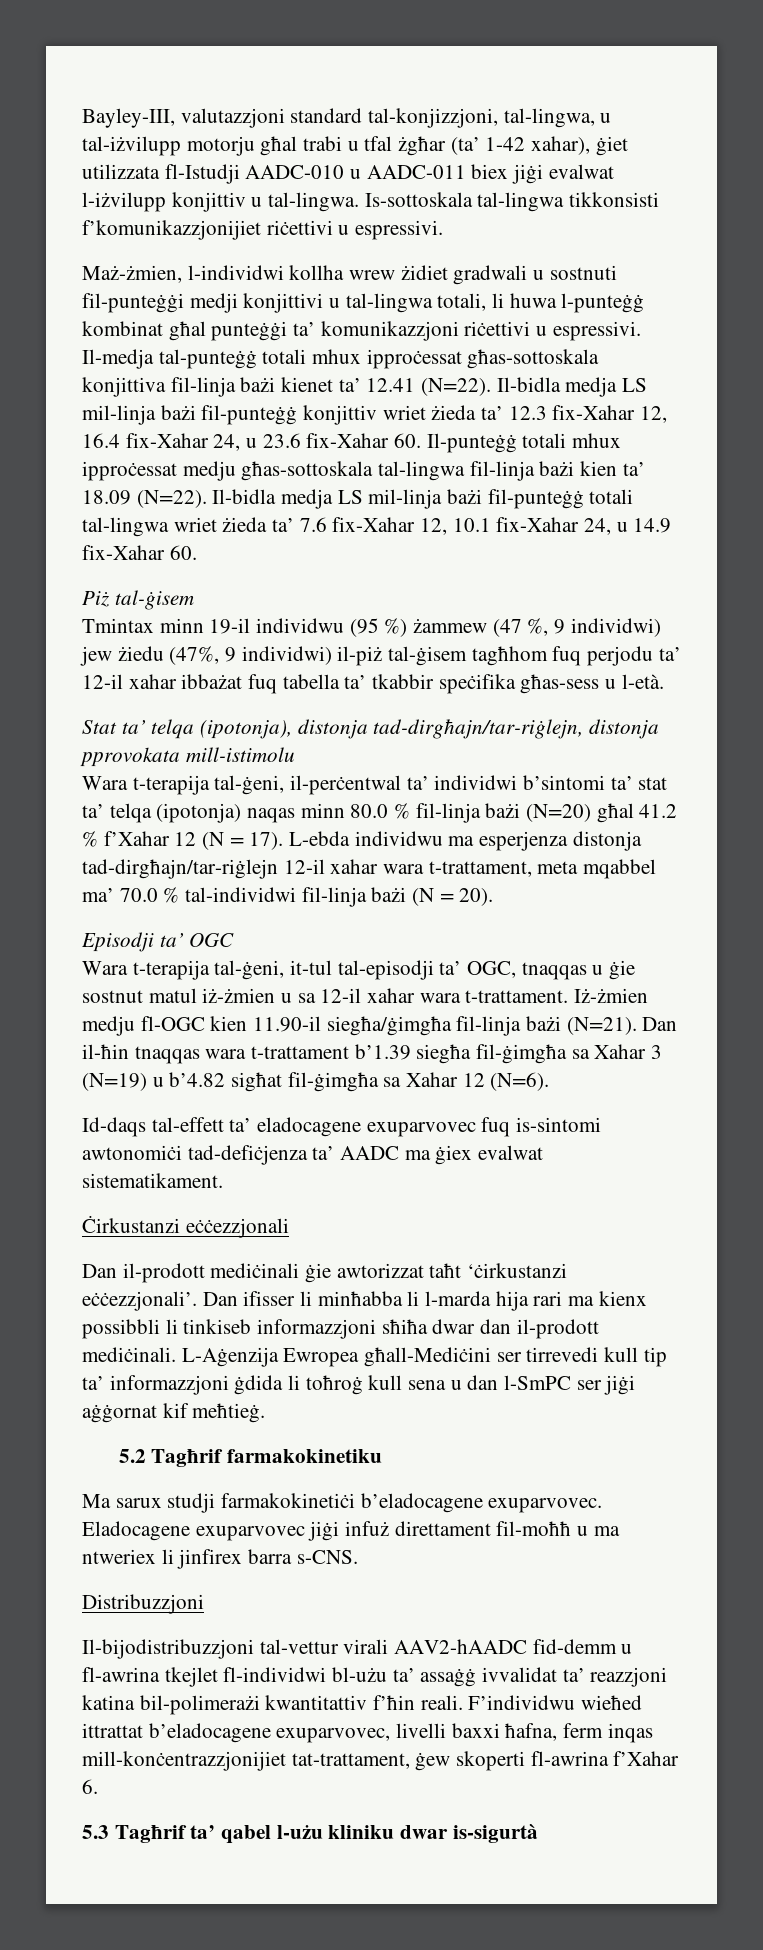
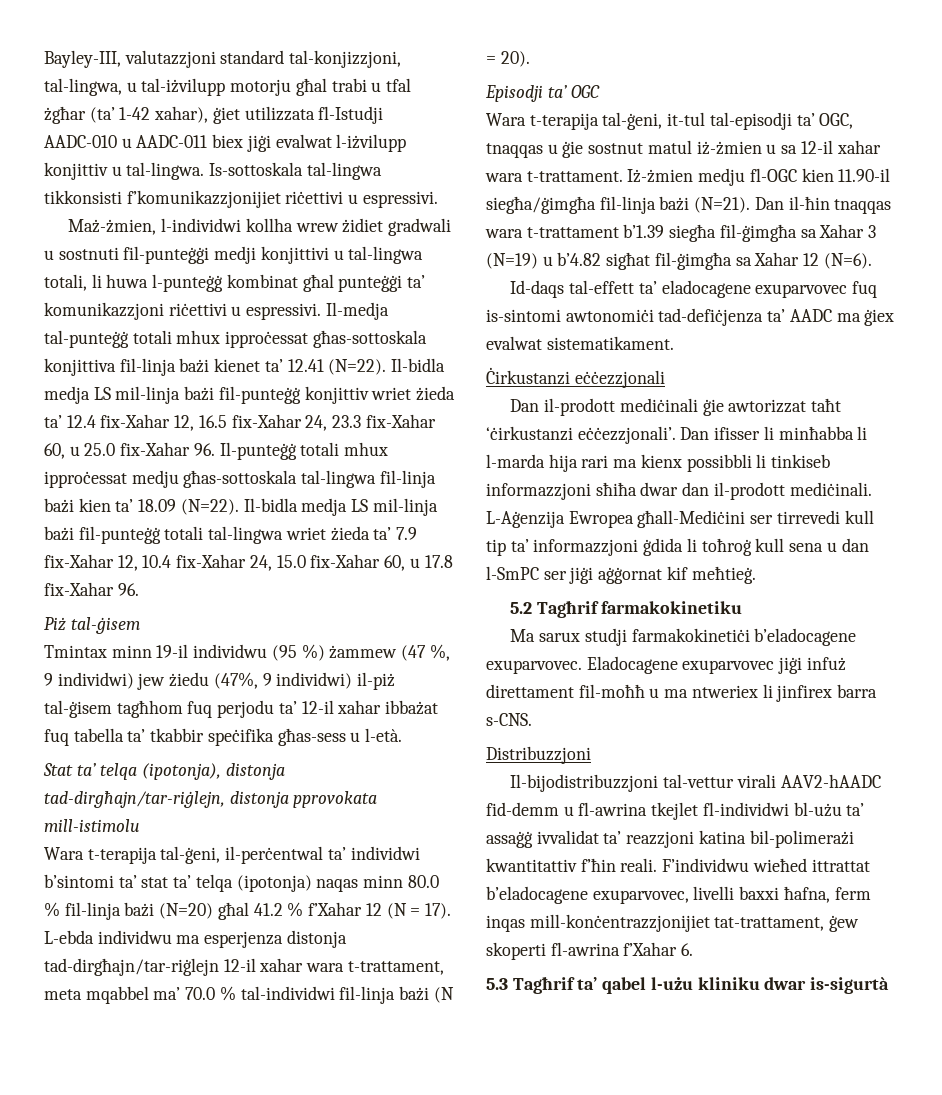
[508,405,668,423] [82,433,422,451] 12.3 fix-Xahar 12, 16.4 fix-Xahar 24, u 23.6 fix-Xahar 60. -> [66,414,436,431] [44,442,215,459] 12.4 fix-Xahar 12, 16.5 fix-Xahar 24, 23.3 fix-Xahar 60, u 25.0 fix-Xahar 96.
[299,517,672,535] [82,545,197,560] 7.6 fix-Xahar 12, 10.1 fix-Xahar 24, u 14.9 fix-Xahar 60. -> [396,527,418,540] [44,554,453,571] [44,582,139,596] 7.9 fix-Xahar 12, 10.4 fix-Xahar 24, 15.0 fix-Xahar 60, u 17.8 fix-Xahar 96.

